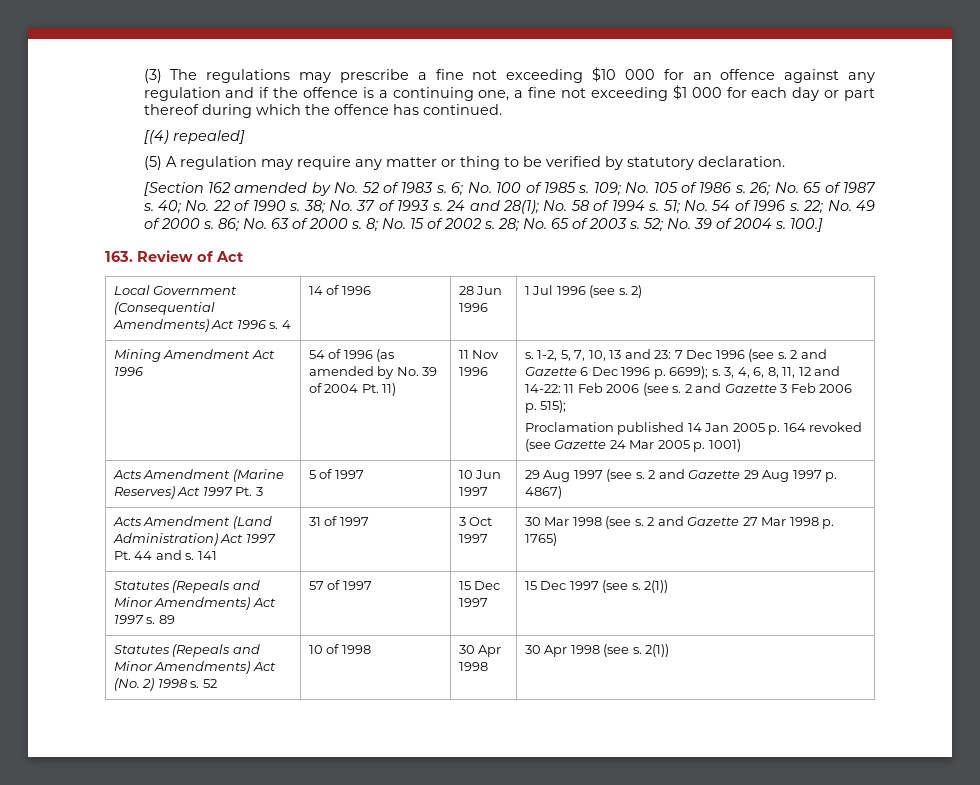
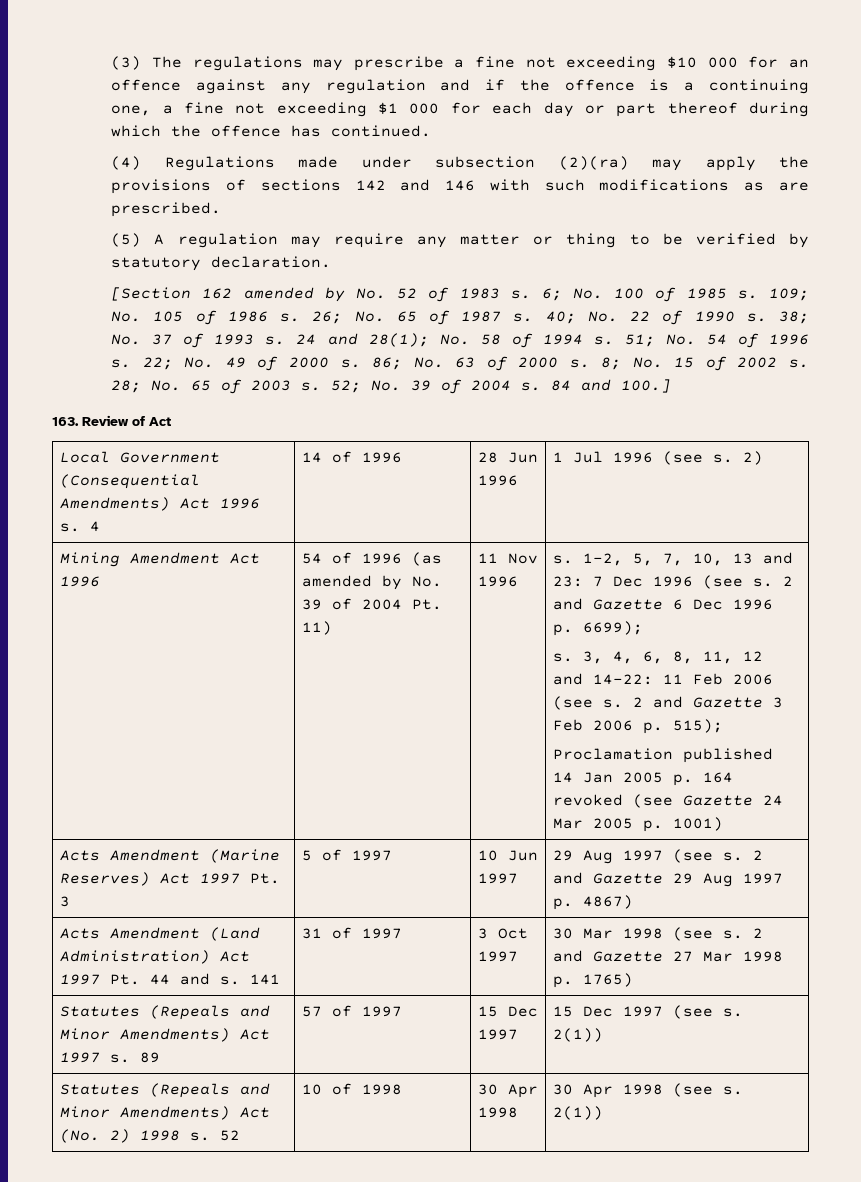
[143,130,245,144] [(4) repealed] -> [111,156,810,171] [111,179,809,194] [111,202,222,217] (4) Regulations made under subsection (2)(ra) may apply the provisions of sections 142 and 146 with such modifications as are prescribed.
(786, 225) none -> [551,379,612,391] 84 and
(709, 372) none -> (643, 628) //

